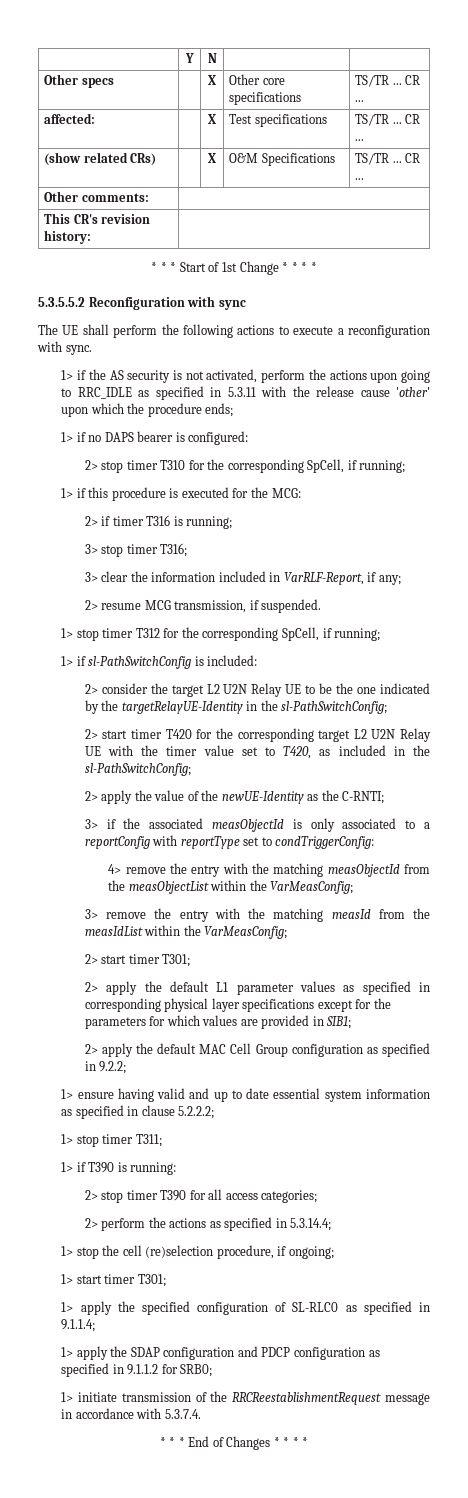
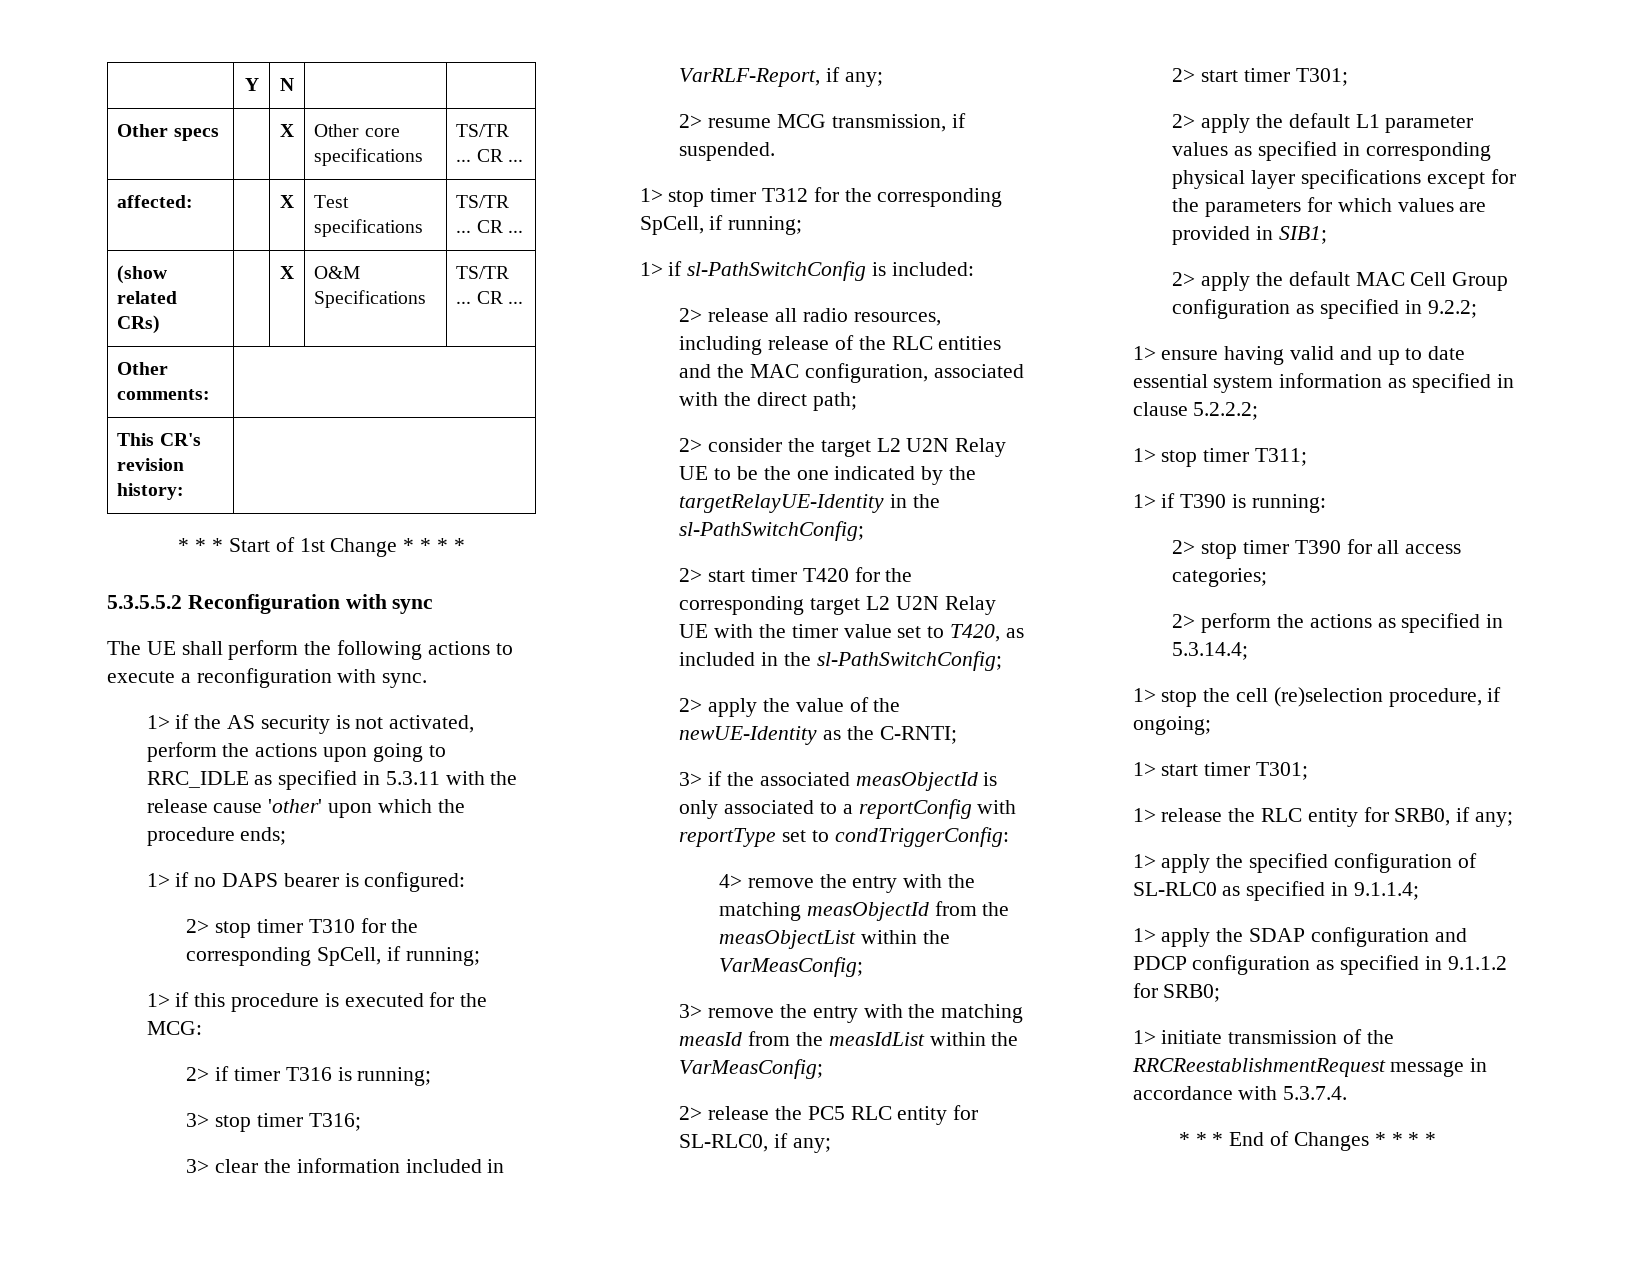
(258, 660) none -> [679,308,941,326] [679,335,1002,355] [679,363,1024,383] [679,392,857,411] // 2> release all radio resources, including release of the RLC entities and the MAC configuration, associated with the direct path;
(288, 932) none -> [679,1105,979,1125] [679,1133,831,1153] // 2> release the PC5 RLC entity for SL-RLC0, if any;
(166, 1280) none -> [1132,807,1514,827] // 1> release the RLC entity for SRB0, if any;

